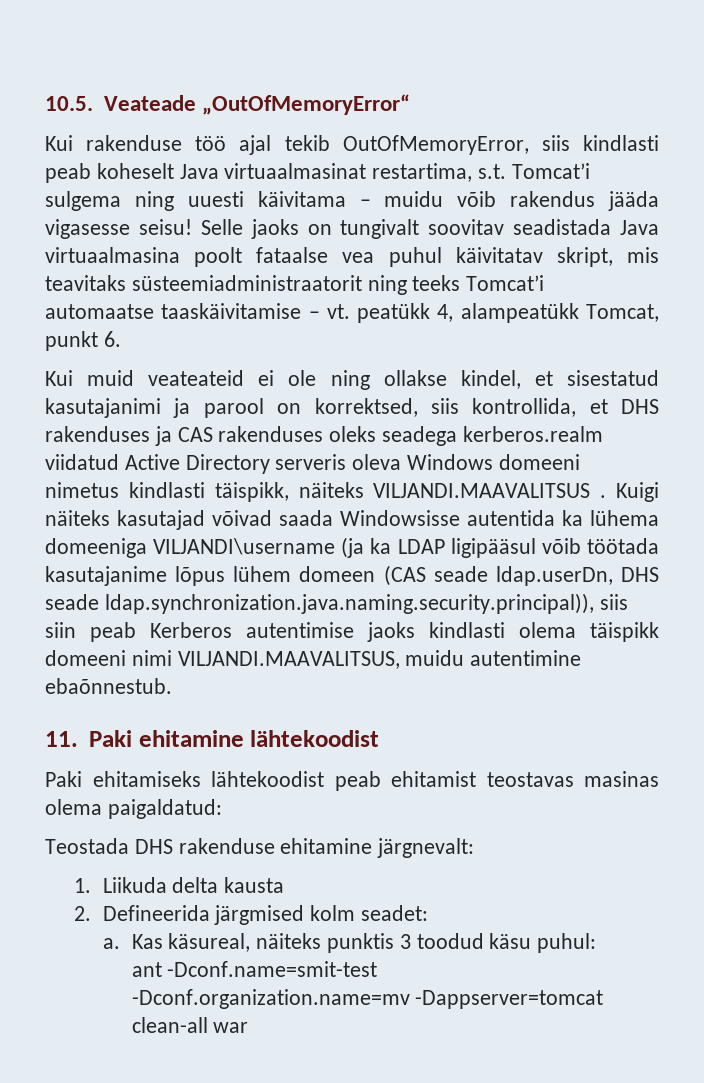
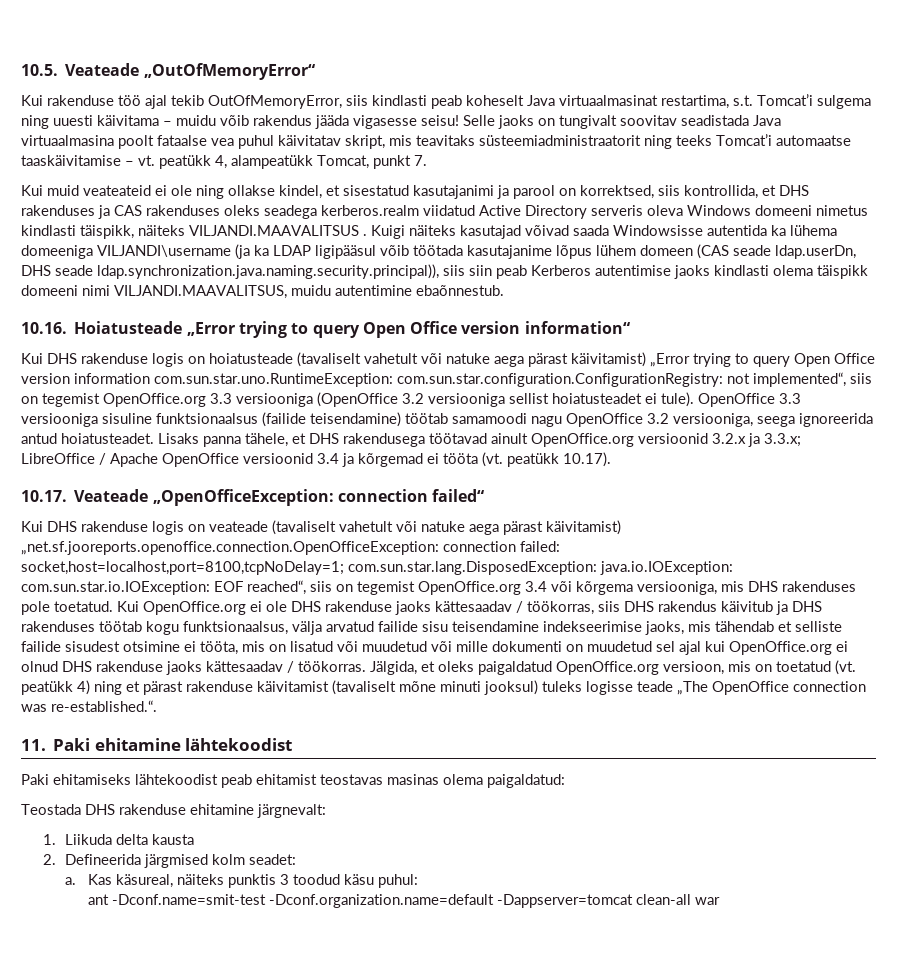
[103,331,121,347] 6. -> [414,155,427,166] 7.
(172, 686) none -> [21,321,630,338] [21,352,875,367] [21,372,872,387] [21,392,801,407] [21,412,873,427] [21,433,801,447] [21,452,611,467] [21,489,485,506] [21,520,621,535] [21,541,560,555] [21,561,733,575] [21,580,856,595] [21,601,822,615] [21,621,842,635] [21,641,848,655] [21,660,856,675] [21,680,866,695] [21,700,157,712] // 10.16. Hoiatusteade „Error trying to query Open Office version information“ // Kui DHS rakenduse logis on hoiatusteade (tavaliselt vahetult või natuke aega pärast käivitamist) „Error trying to query Open Office version information com.sun.star.uno.RuntimeException: com.sun.star.configuration.ConfigurationRegistry: not implemented“, siis on tegemist OpenOffice.org 3.3 versiooniga (OpenOffice 3.2 versiooniga sellist hoiatusteadet ei tule). OpenOffice 3.3 versiooniga sisuline funktsionaalsus (failide teisendamine) töötab samamoodi nagu OpenOffice 3.2 versiooniga, seega ignoreerida antud hoiatusteadet. Lisaks panna tähele, et DHS rakendusega töötavad ainult OpenOffice.org versioonid 3.2.x ja 3.3.x; LibreOffice / Apache OpenOffice versioonid 3.4 ja kõrgemad ei tööta (vt. peatükk 10.17). // 10.17. Veateade „OpenOfficeException: connection failed“ // Kui DHS rakenduse logis on veateade (tavaliselt vahetult või natuke aega pärast käivitamist) „net.sf.jooreports.openoffice.connection.OpenOfficeException: connection failed: socket,host=localhost,port=8100,tcpNoDelay=1; com.sun.star.lang.DisposedException: java.io.IOException: com.sun.star.io.IOException: EOF reached“, siis on tegemist OpenOffice.org 3.4 või kõrgema versiooniga, mis DHS rakenduses pole toetatud. Kui OpenOffice.org ei ole DHS rakenduse jaoks kättesaadav / töökorras, siis DHS rakendus käivitub ja DHS rakenduses töötab kogu funktsionaalsus, välja arvatud failide sisu teisendamine indekseerimise jaoks, mis tähendab et selliste failide sisudest otsimine ei tööta, mis on lisatud või muudetud või mille dokumenti on muudetud sel ajal kui OpenOffice.org ei olnud DHS rakenduse jaoks kättesaadav / töökorras. Jälgida, et oleks paigaldatud OpenOffice.org versioon, mis on toetatud (vt. peatükk 4) ning et pärast rakenduse käivitamist (tavaliselt mõne minuti jooksul) tuleks logisse teade „The OpenOffice connection was re-established.“.
[131,989,410,1009] -Dconf.organization.name=mv -> [268,894,494,908] -Dconf.organization.name=default

